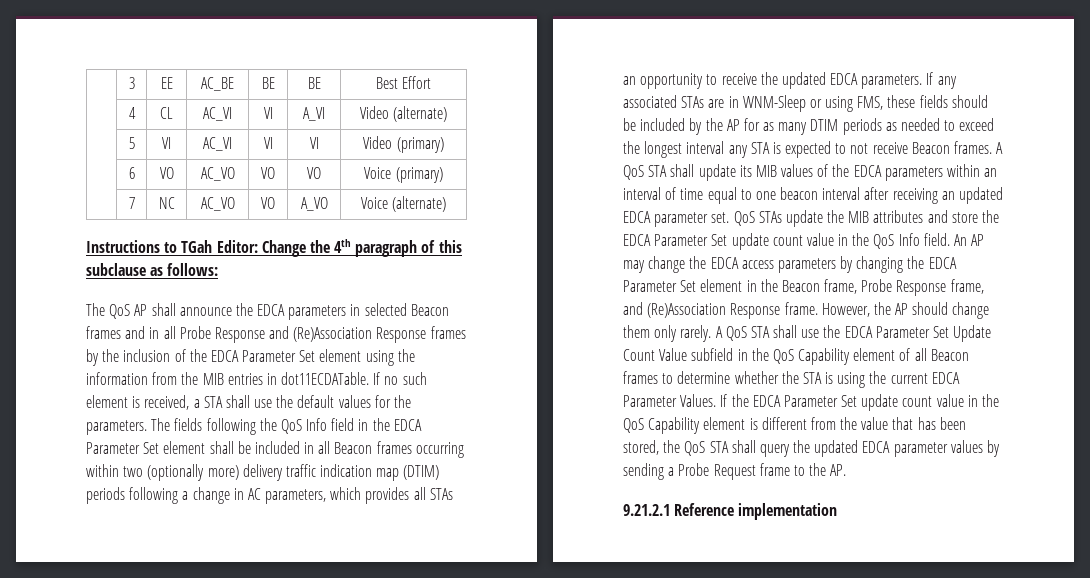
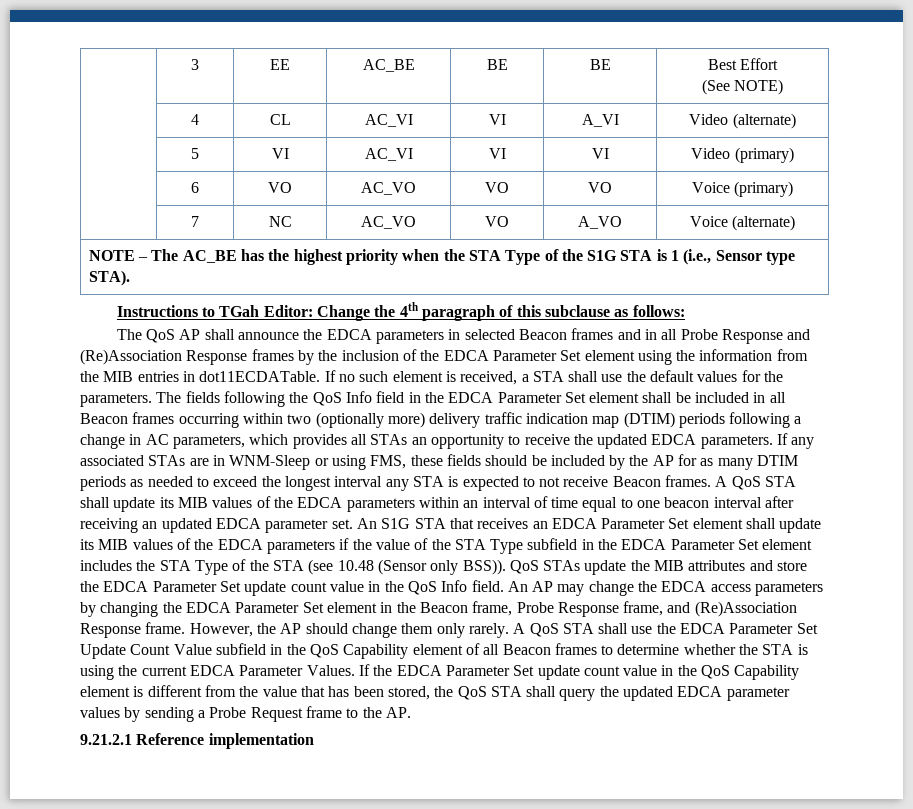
(432, 82) none -> [701,79,784,95] // (See NOTE)
(447, 204) none -> [88,249,796,265] [88,270,130,286] // NOTE – The AC_BE has the highest priority when the STA Type of the S1G STA is 1 (i.e., Sensor type STA).
(730, 217) none -> [356,518,822,533] [80,538,813,554] [80,559,506,575] An S1G STA that receives an EDCA Parameter Set element shall update its MIB values of the EDCA parameters if the value of the STA Type subfield in the EDCA Parameter Set element includes the STA Type of the STA (see 10.48 (Sensor only BSS)).

